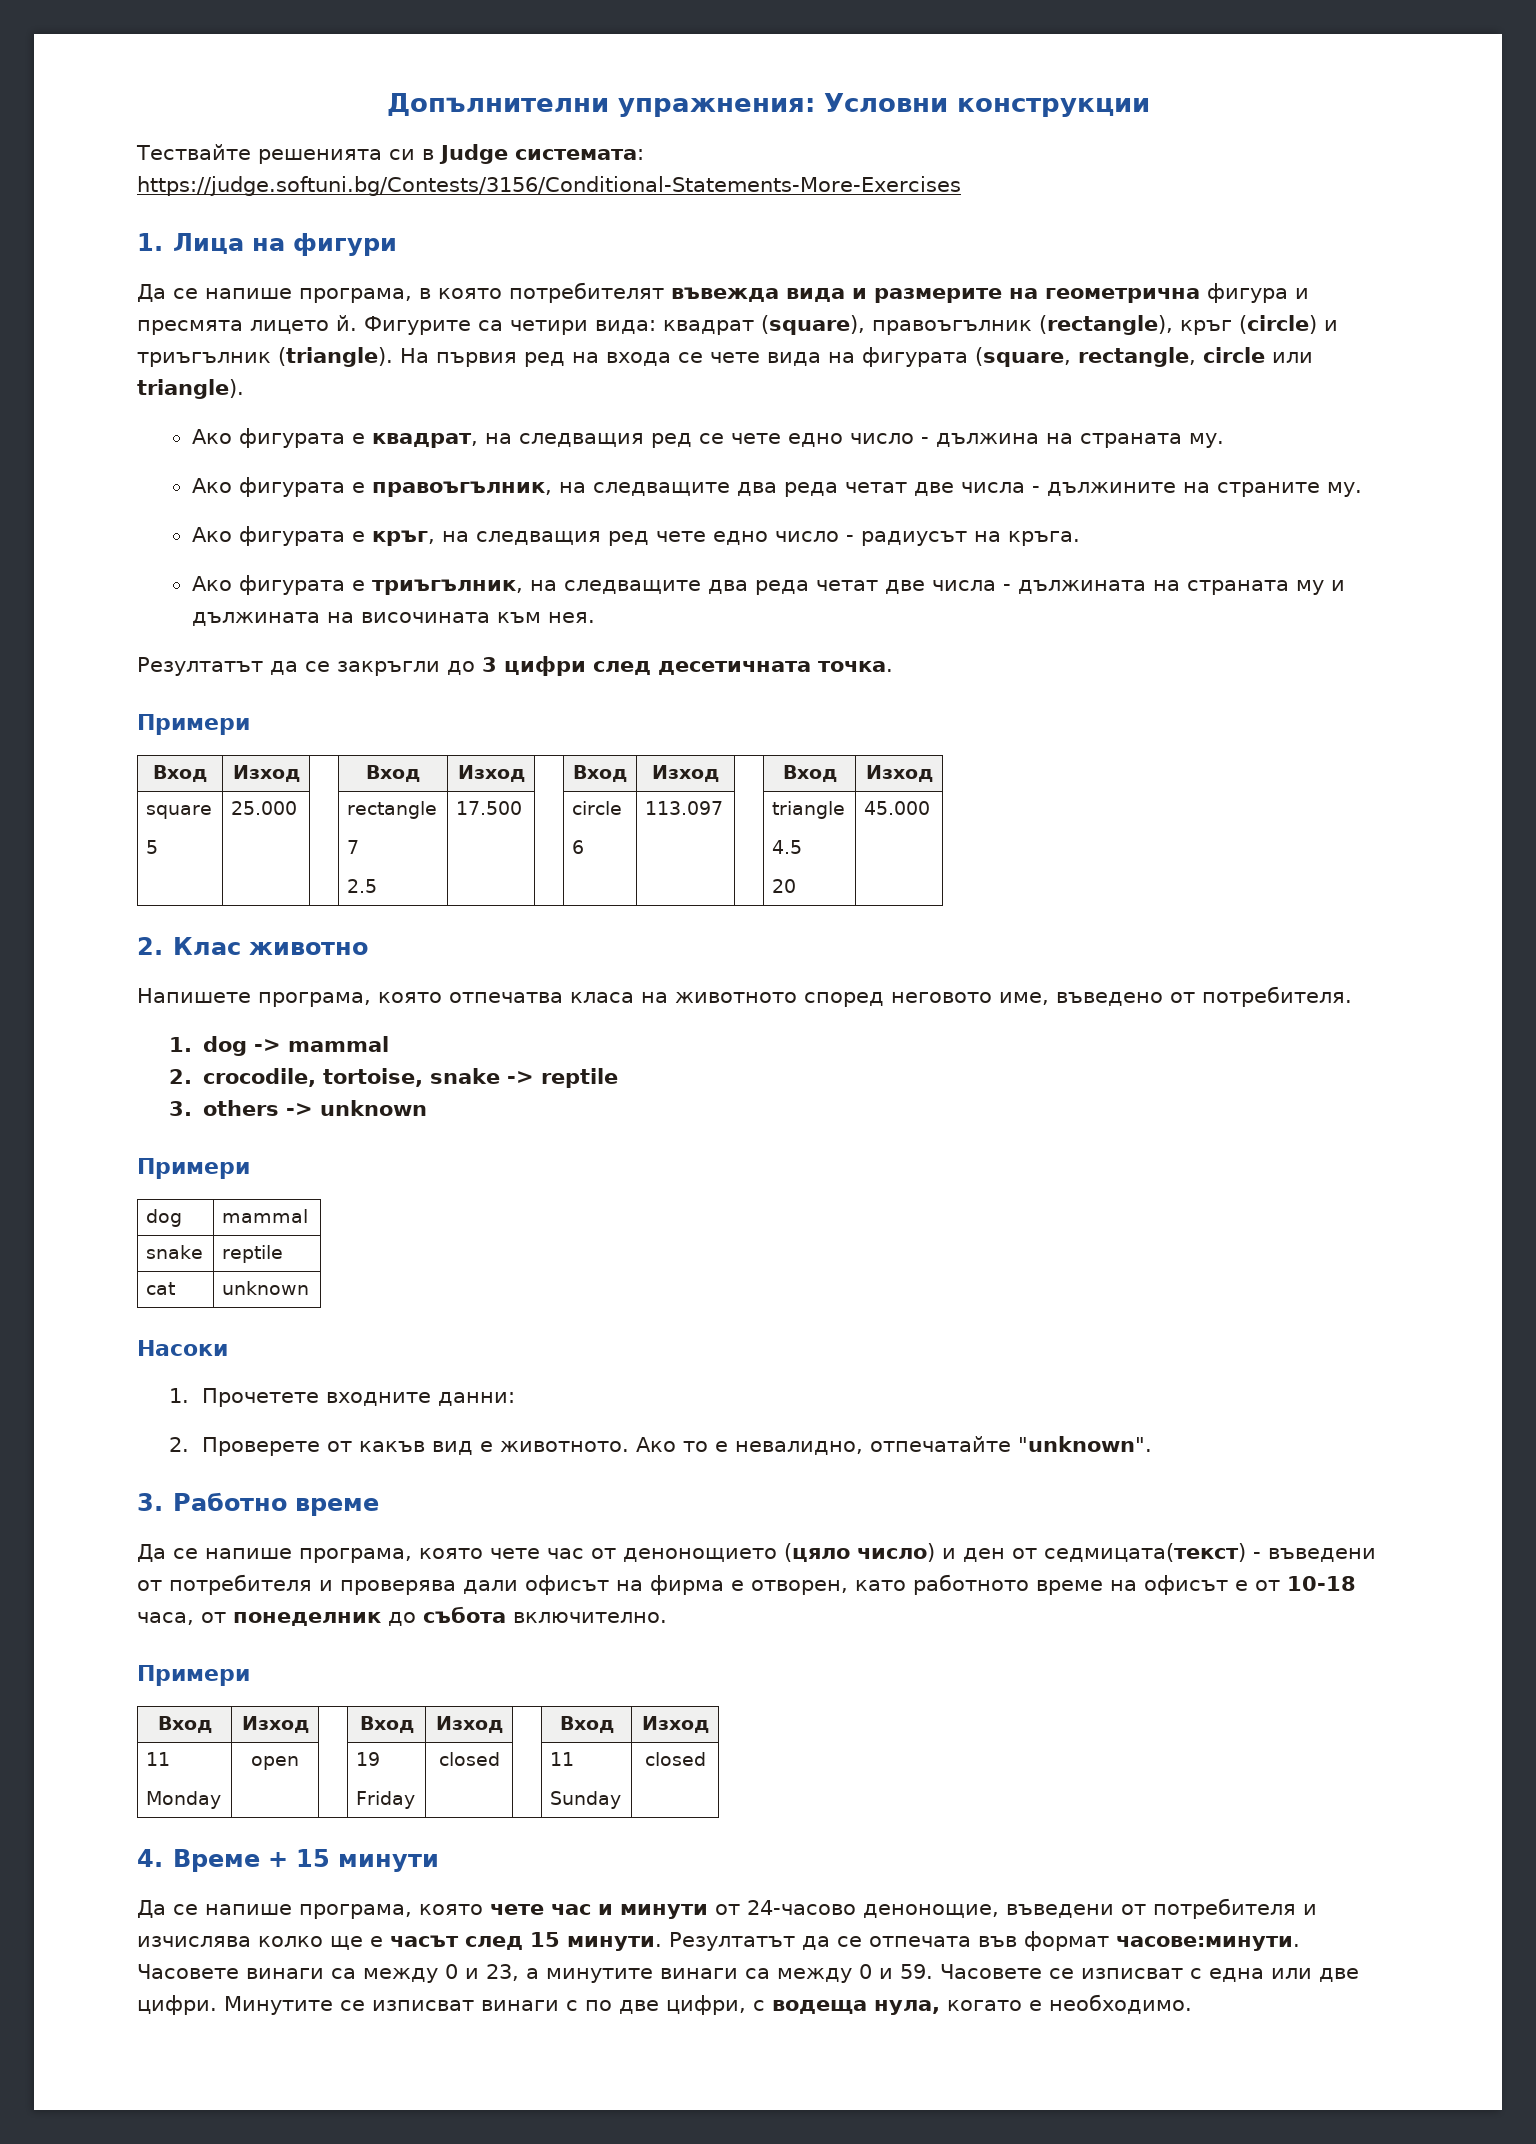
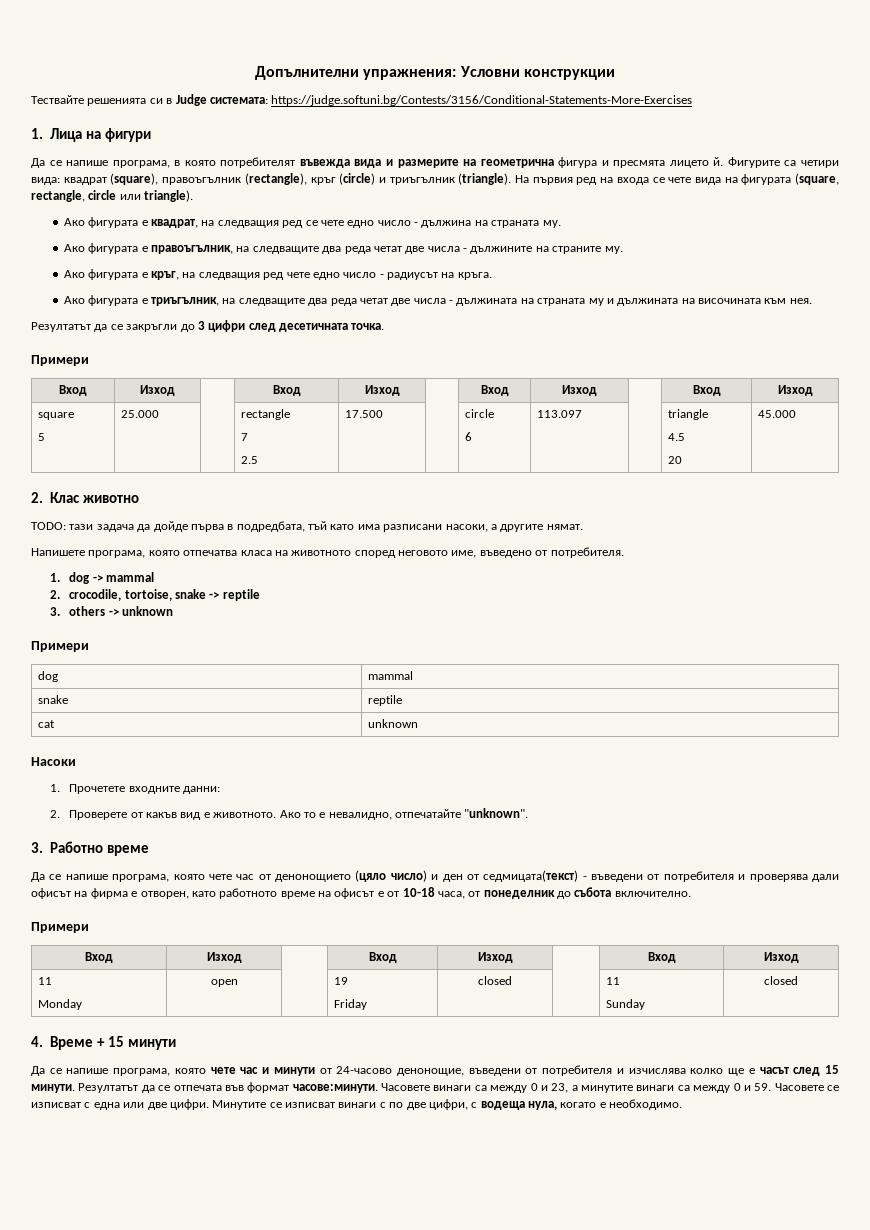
(369, 948) none -> [31,521,583,532] // TODO: тази задача да дойде първа в подредбата, тъй като има разписани насоки, а другите нямат.

